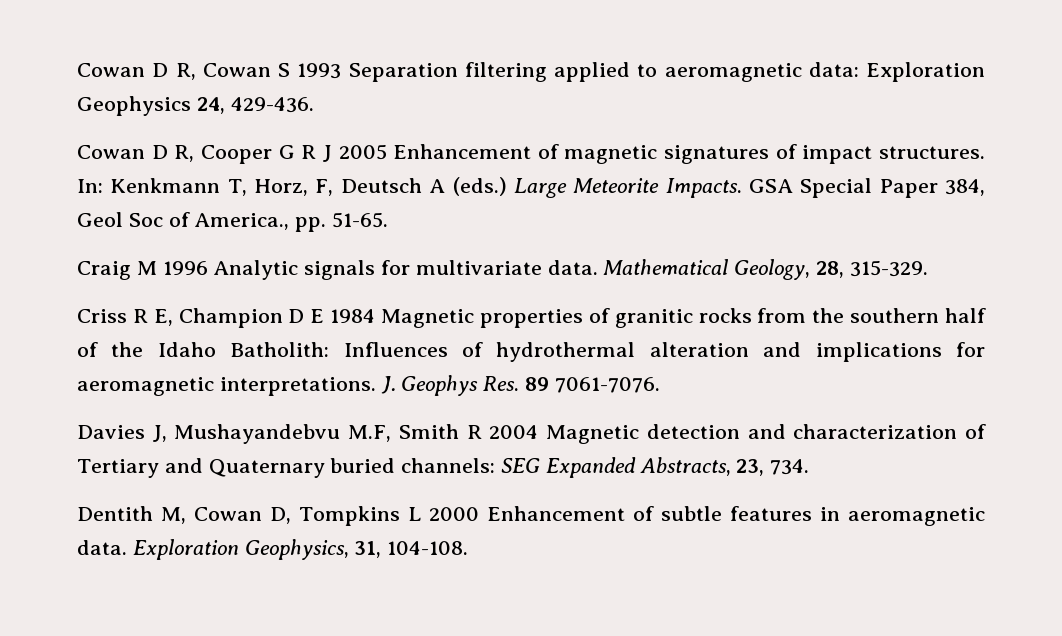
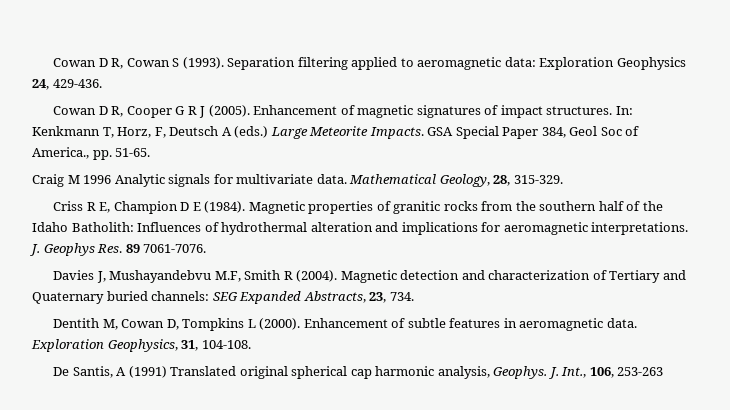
[297,63,342,79] 1993 -> [182,57,224,69] (1993).
[338,144,387,160] 2005 -> [208,105,250,117] (2005).
[330,309,376,323] 1984 -> [204,201,246,213] (1984).
[489,425,539,439] 2004 -> [296,270,338,282] (2004).
[428,507,479,521] 2000 -> [259,318,301,330] (2000).
(469, 548) none -> [53,366,664,379] // De Santis, A (1991) Translated original spherical cap harmonic analysis, Geophys. J. Int., 106, 253-263

